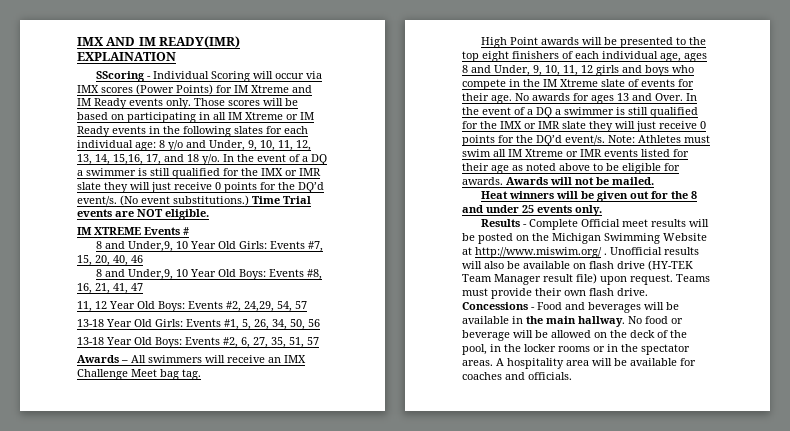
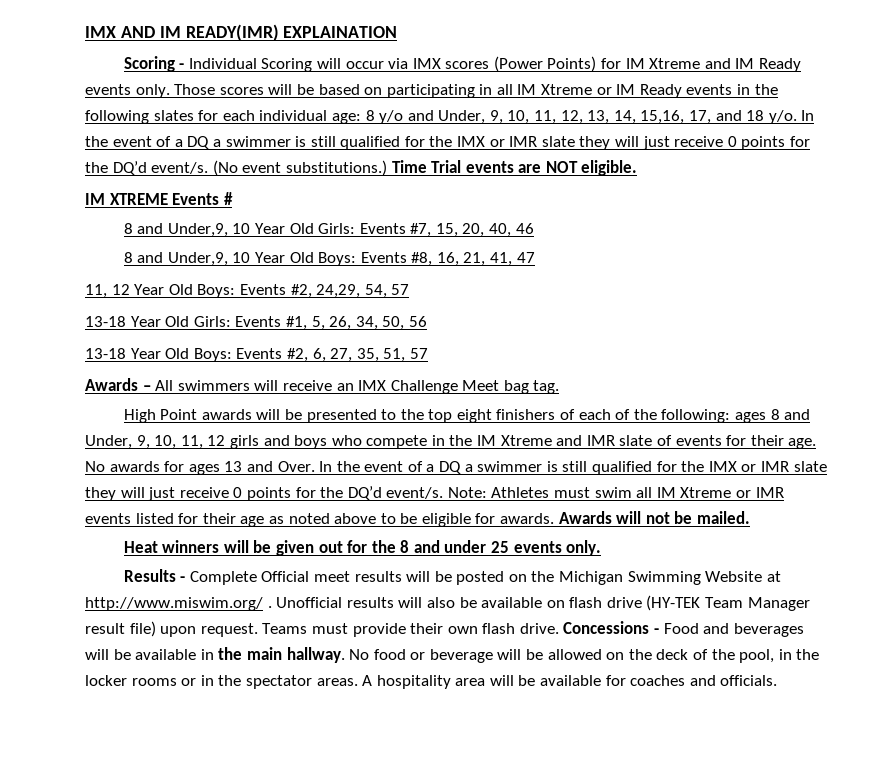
[95,71,145,82] SScoring -> [123,56,175,72] Scoring
[602,51,681,62] individual age, -> [615,409,731,423] of the following:
(598, 83) none -> [556,435,615,446] and IMR

